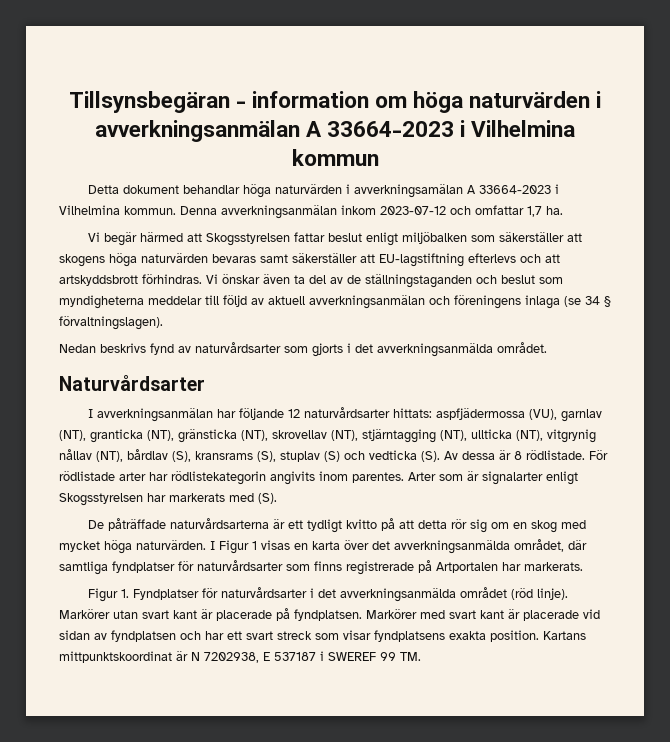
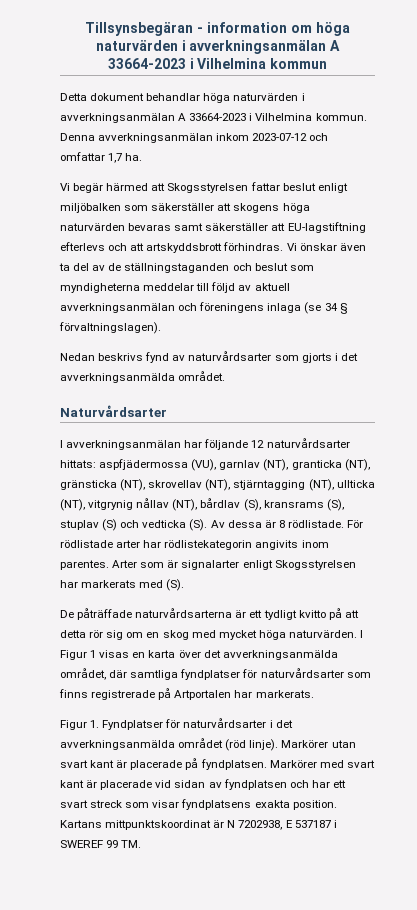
[353,184,463,198] avverkningsamälan -> [60,113,175,123] avverkningsanmälan

